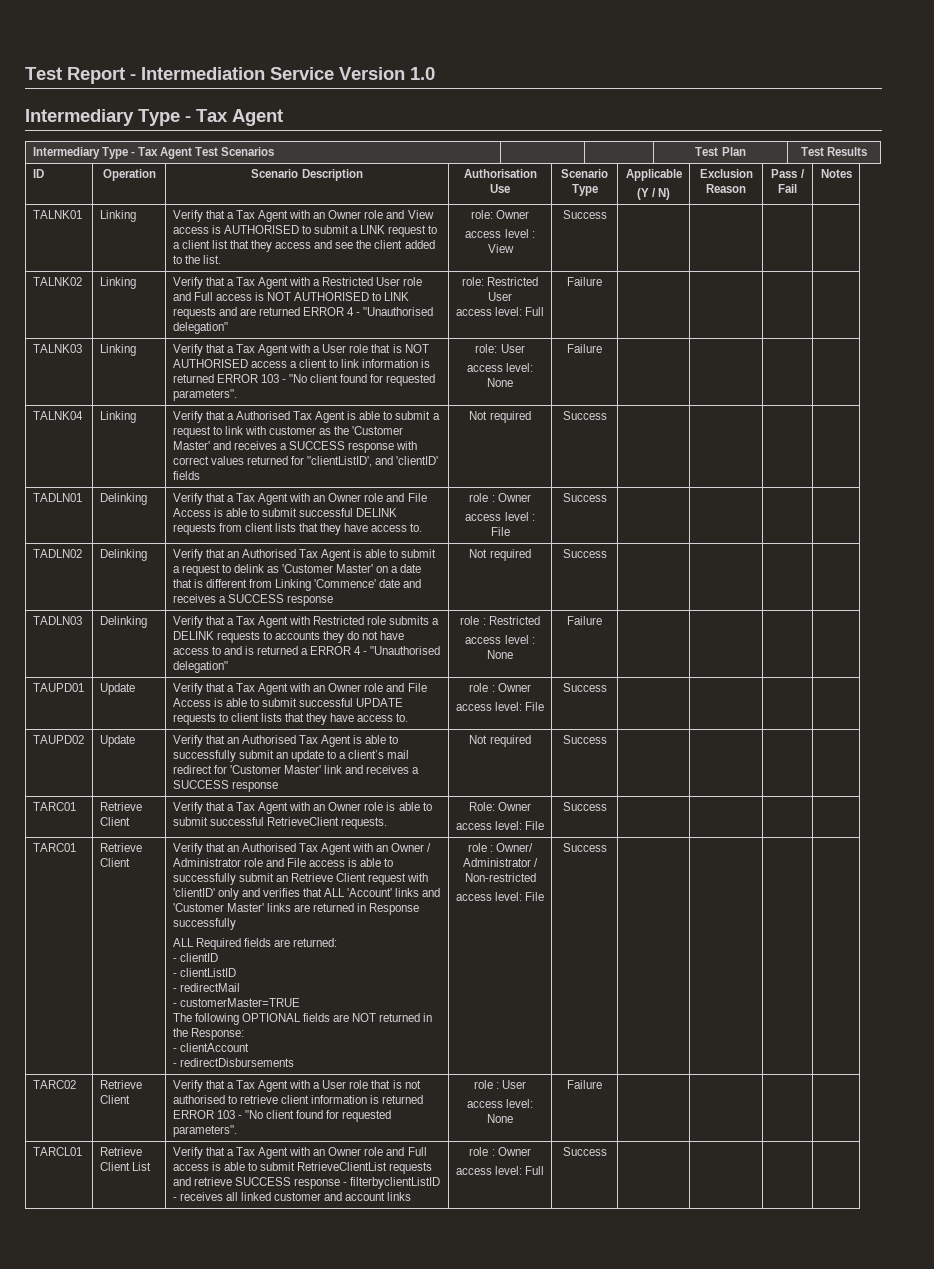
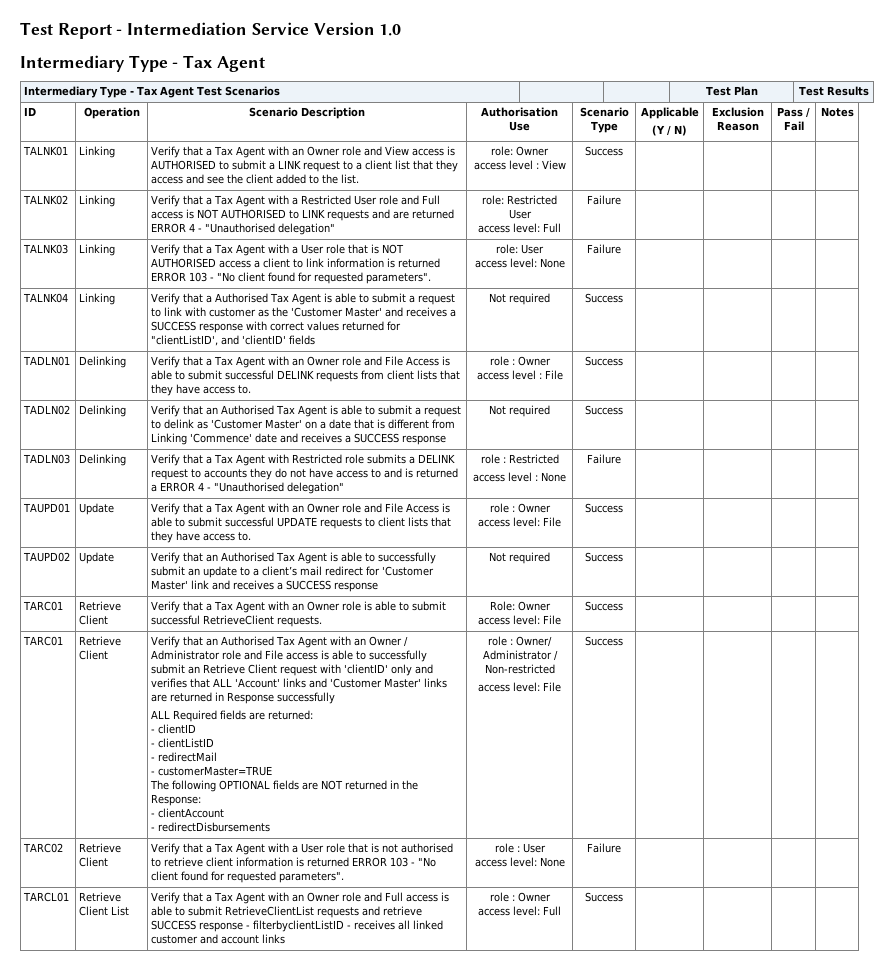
[216,631,260,643] requests -> [151,469,189,480] request

